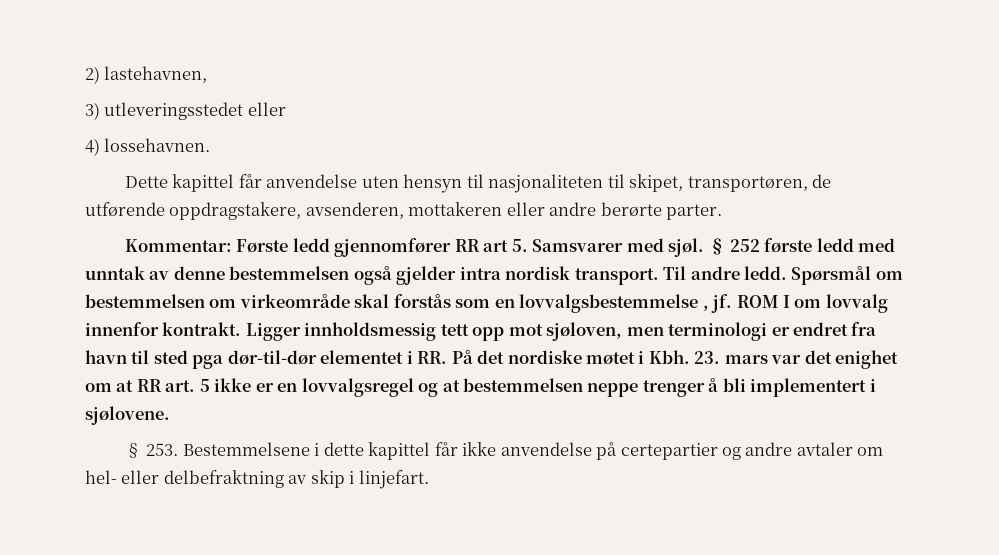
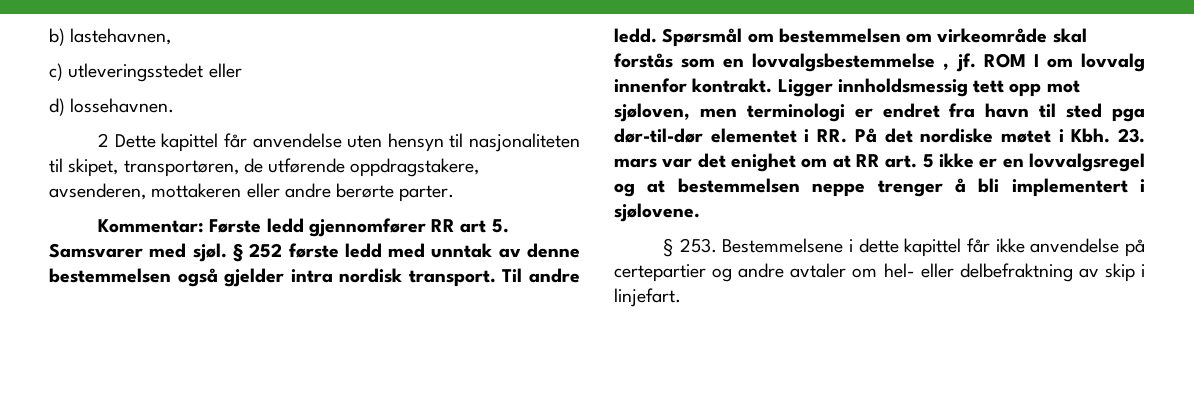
[85,66,100,84] 2) -> [49,28,65,46] b)
[85,102,100,120] 3) -> [49,63,63,81] c)
[85,138,100,156] 4) -> [49,98,65,116] d)
(211, 145) none -> [98,133,110,147] 2

